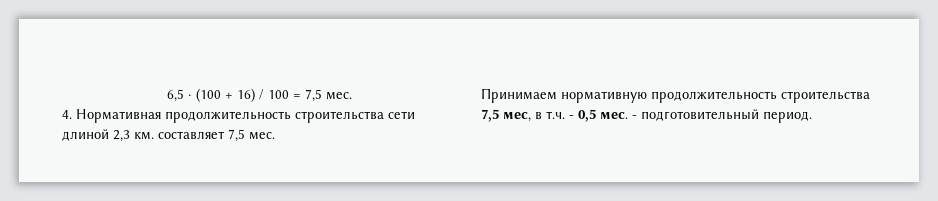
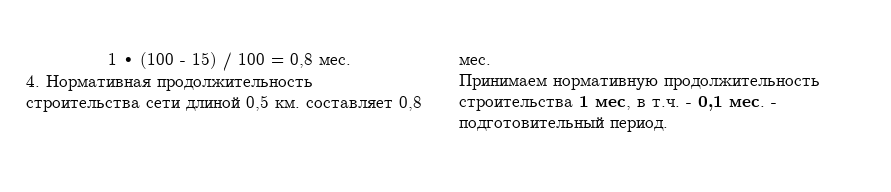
[167,89,184,102] 6,5 -> [107,53,117,65] 1
[225,88,255,102] + 16) -> [179,52,217,69] - 15)
[305,89,322,102] 7,5 -> [289,53,313,68] 0,8
[113,130,130,142] 2,3 -> [246,95,269,111] 0,5
[228,129,245,142] 7,5 -> [399,96,422,111] 0,8
[481,109,499,122] 7,5 -> [579,96,589,107] 1
[578,109,596,122] 0,5 -> [698,96,723,111] 0,1

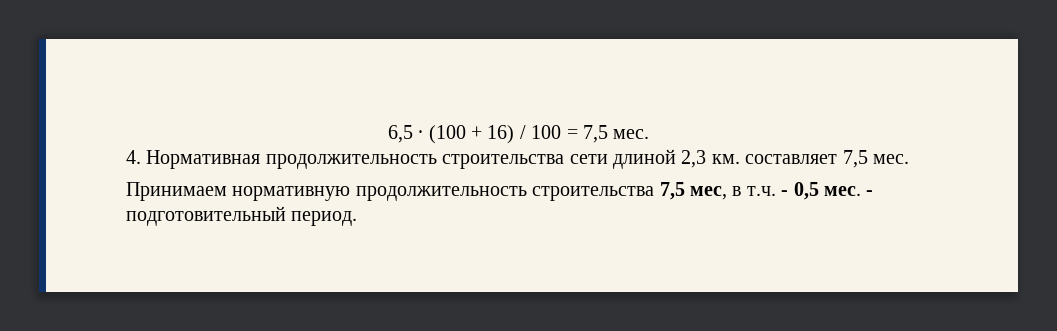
[107,53,117,65] 1 -> [387,125,413,143] 6,5
[179,52,217,69] - 15) -> [470,125,515,144] + 16)
[289,53,313,68] 0,8 -> [582,125,608,143] 7,5
[246,95,269,111] 0,5 -> [681,150,707,168] 2,3
[399,96,422,111] 0,8 -> [842,150,868,168] 7,5
[579,96,589,107] 1 -> [659,182,685,200] 7,5
[698,96,723,111] 0,1 -> [793,182,819,200] 0,5

